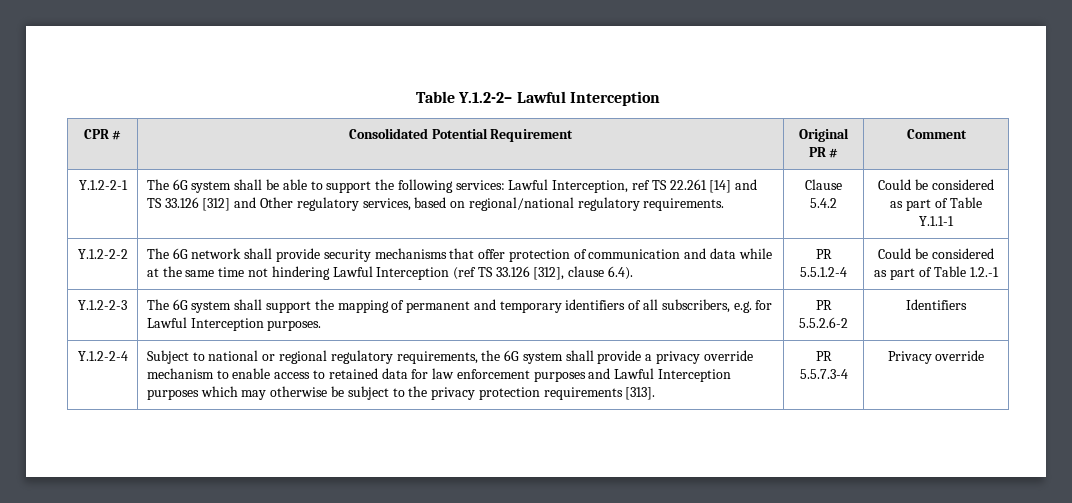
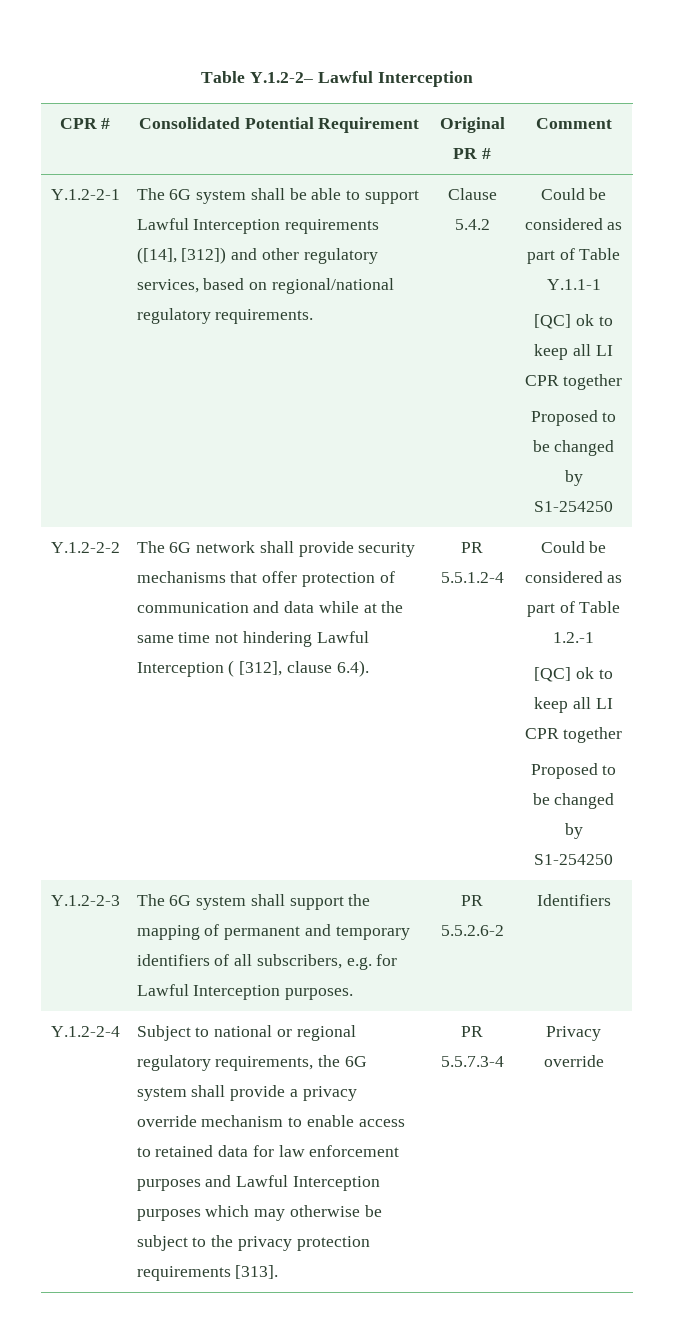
[375,179,758,193] [146,197,294,211] the following services: Lawful Interception, ref TS 22.261 [14] and TS 33.126 [312] and Other -> [136,218,380,234] [136,247,299,264] Lawful Interception requirements ([14], [312]) and other
(954, 221) none -> [534,314,613,329] [534,344,613,360] [524,374,623,390] [530,410,617,426] [532,440,615,456] [564,470,583,486] [534,501,613,512] // [QC] ok to keep all LI CPR together // Proposed to be changed by S1-254250
[453,266,530,280] (ref TS 33.126 -> [228,660,235,677] (
(999, 272) none -> [534,667,613,682] [534,697,613,713] [524,727,623,743] [530,763,617,779] [532,793,615,809] [564,823,583,839] [534,854,613,865] // [QC] ok to keep all LI CPR together // Proposed to be changed by S1-254250

